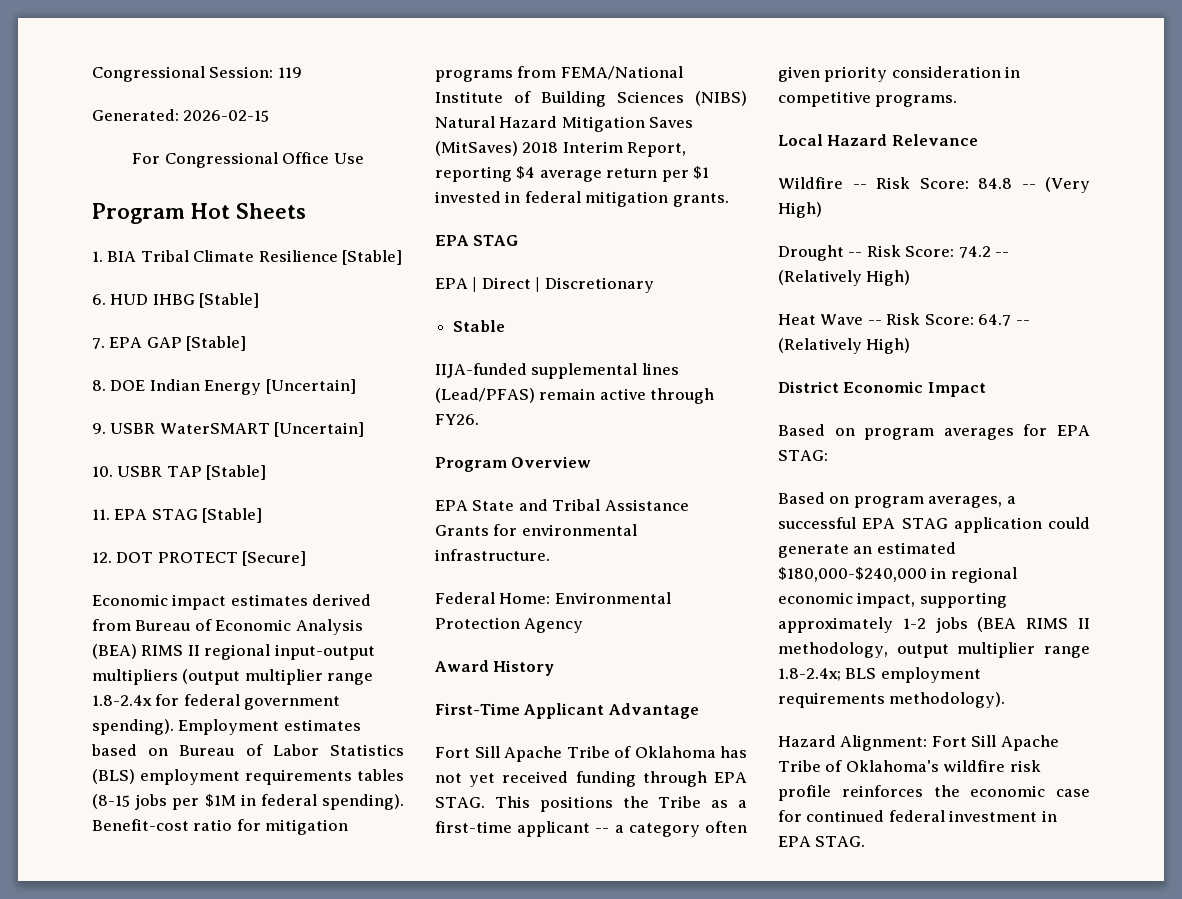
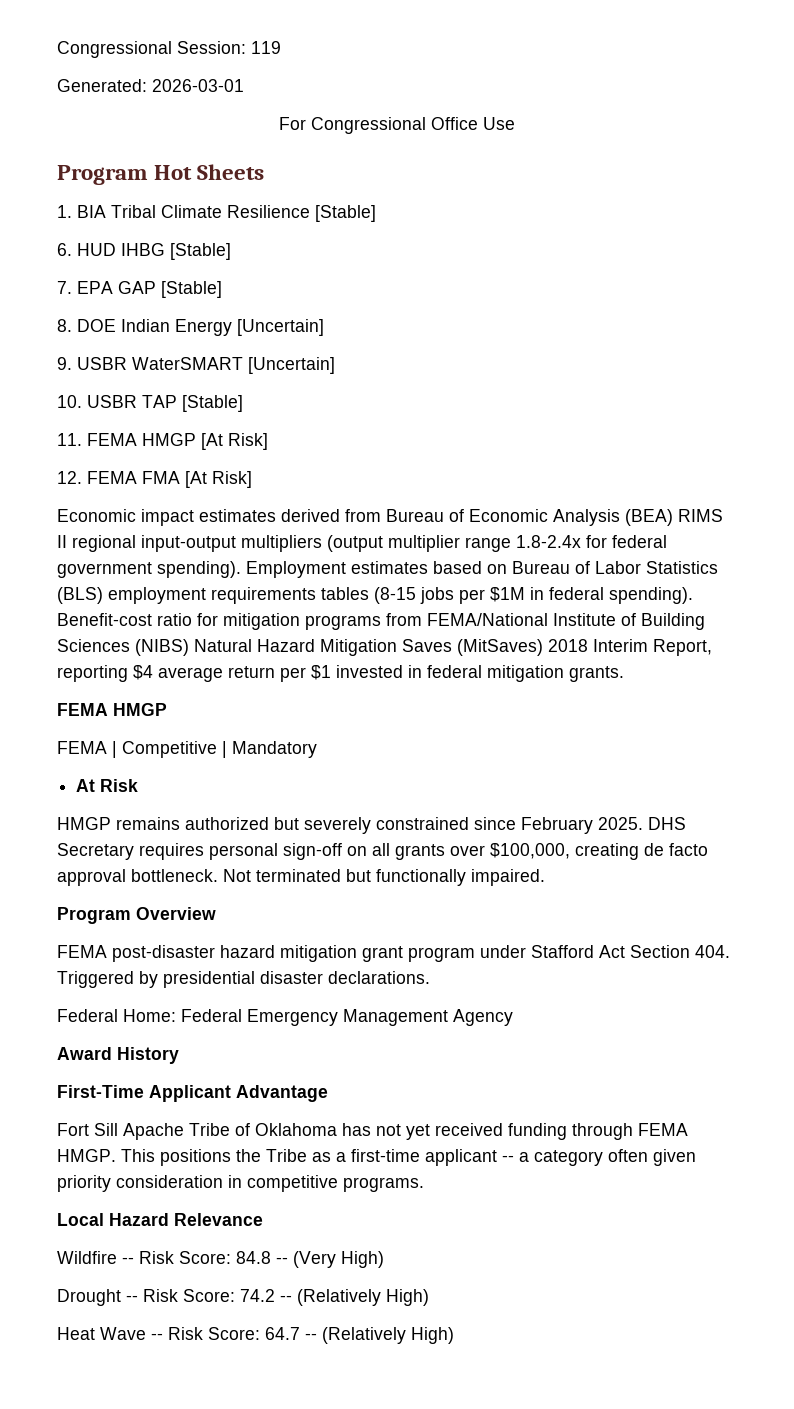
[183,110,270,122] 2026-02-15 -> [152,79,244,92] 2026-03-01
[114,508,263,523] [92,551,307,566] EPA STAG [Stable] // 12. DOT PROTECT [Secure] -> [87,433,268,450] [57,471,252,488] FEMA HMGP [At Risk] // 12. FEMA FMA [At Risk]
[435,235,519,246] [435,277,654,293] [453,320,506,332] [435,363,679,379] [435,388,715,404] [435,414,479,425] [435,456,592,472] [435,499,689,511] [435,524,637,536] [435,549,550,561] EPA STAG // EPA | Direct | Discretionary // Stable // IIJA-funded supplemental lines (Lead/PFAS) remain active through FY26. // Program Overview // EPA State and Tribal Assistance Grants for environmental infrastructure. -> [57,703,167,716] [57,741,317,758] [76,779,139,792] [57,817,686,834] [57,843,708,860] [57,869,545,886] [57,907,216,924] [57,945,730,962] [57,971,430,988] FEMA HMGP // FEMA | Competitive | Mandatory // At Risk // HMGP remains authorized but severely constrained since February 2025. DHS Secretary requires personal sign-off on all grants over $100,000, creating de facto approval bottleneck. Not terminated but functionally impaired. // Program Overview // FEMA post-disaster hazard mitigation grant program under Stafford Act Section 404. Triggered by presidential disaster declarations.
[554,592,671,604] [435,617,520,629] Environmental Protection -> [181,1009,448,1026] Federal Emergency Management
[714,772,747,783] [435,797,485,808] EPA STAG. -> [638,1123,688,1136] [57,1149,116,1162] FEMA HMGP.
[778,381,986,397] [778,424,1090,440] [778,450,828,461] [778,492,1016,508] [778,517,1090,533] [778,542,956,558] [778,567,1017,583] [778,592,1007,608] [778,617,1090,633] [778,642,1090,658] [778,667,981,683] [778,692,1006,708] [778,735,1059,751] [778,760,1041,772] [778,785,1090,801] [778,810,1057,822] [778,836,866,847] // District Economic Impact // Based on program averages for EPA STAG: // Based on program averages, a successful EPA STAG application could generate an estimated $180,000-$240,000 in regional economic impact, supporting approximately 1-2 jobs (BEA RIMS II methodology, output multiplier range 1.8-2.4x; BLS employment requirements methodology). // Hazard Alignment: Fort Sill Apache Tribe of Oklahoma's wildfire risk profile reinforces the economic case for continued federal investment in EPA STAG. -> (454, 1335) none

